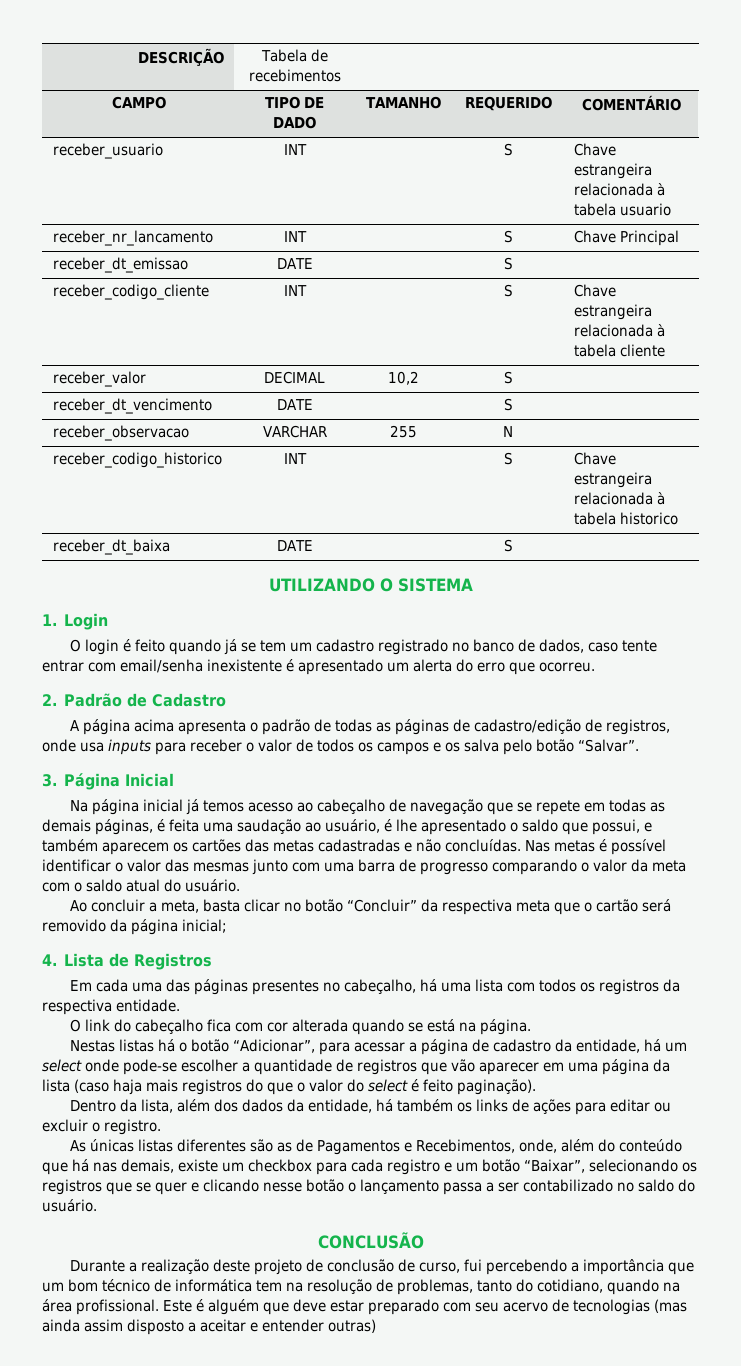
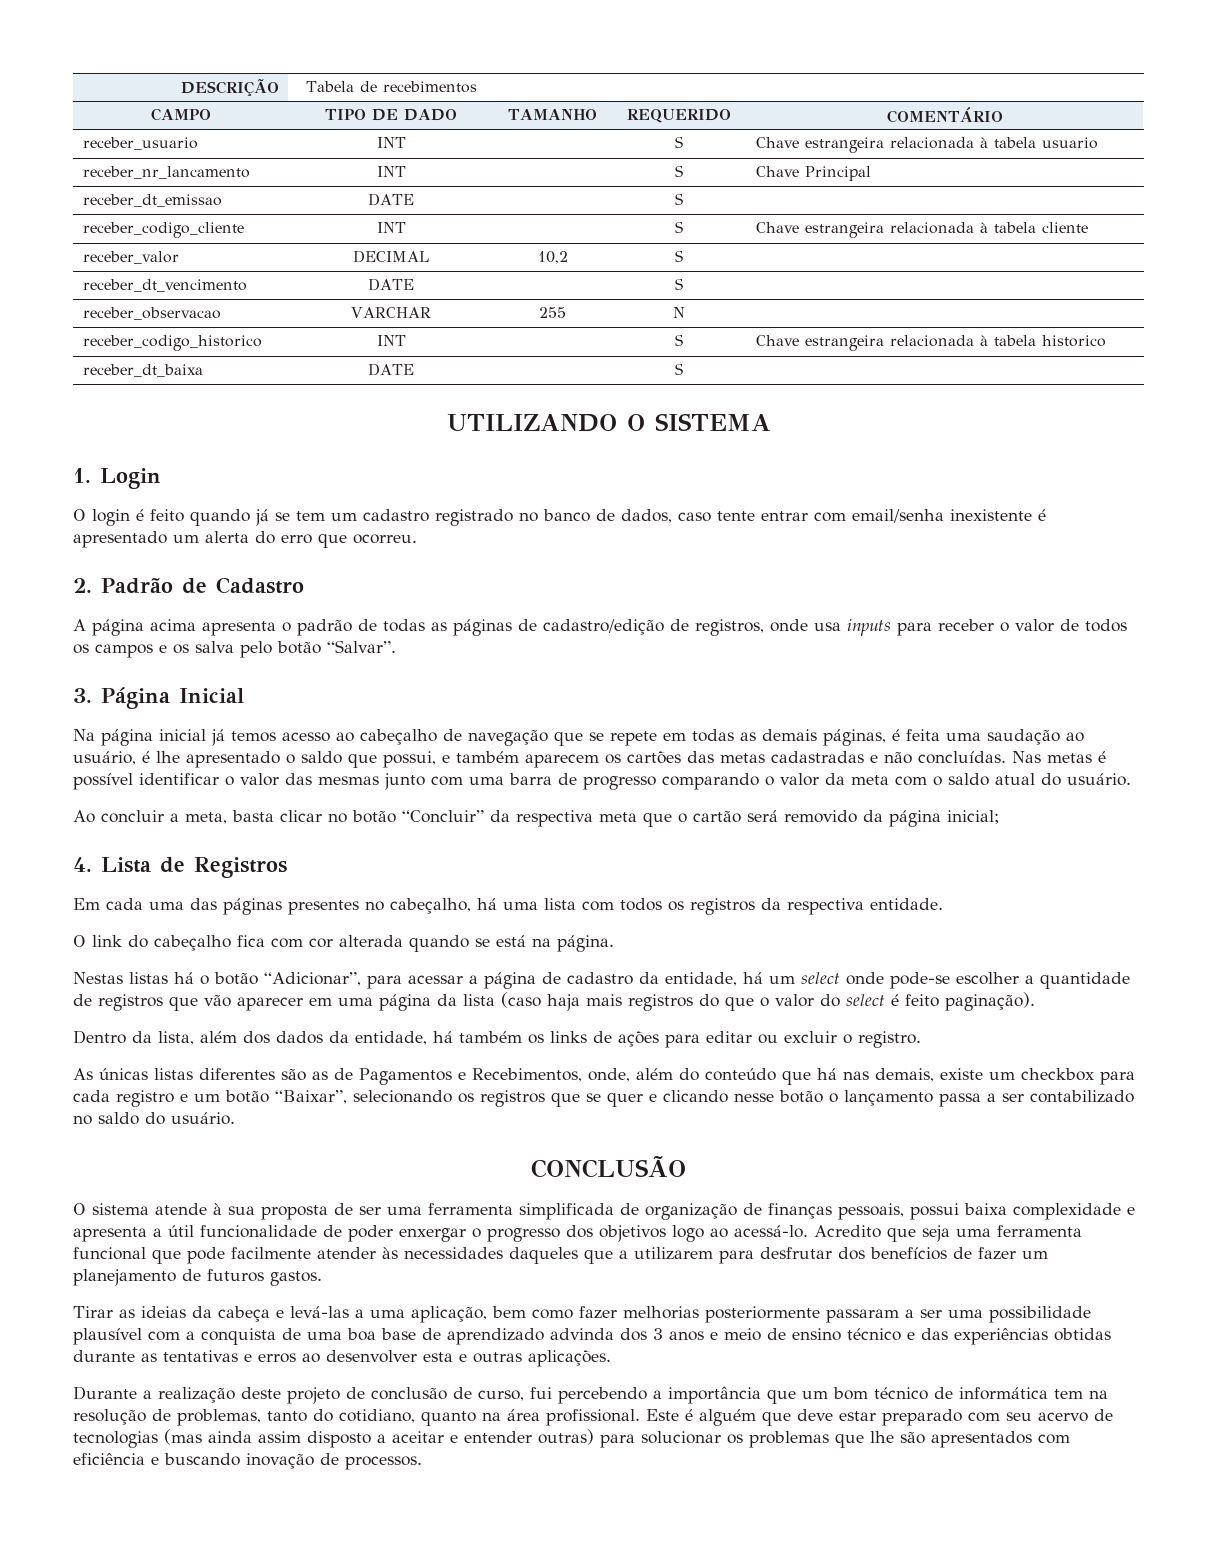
(424, 1240) none -> [73,1203,1135,1220] [73,1225,1082,1242] [73,1247,1048,1264] [73,1269,322,1286] [73,1306,1091,1323] [73,1328,1111,1345] [73,1350,611,1367] // O sistema atende à sua proposta de ser uma ferramenta simplificada de organização de finanças pessoais, possui baixa complexidade e apresenta a útil funcionalidade de poder enxergar o progresso dos objetivos logo ao acessá-lo. Acredito que seja uma ferramenta funcional que pode facilmente atender às necessidades daqueles que a utilizarem para desfrutar dos benefícios de fazer um planejamento de futuros gastos. // Tirar as ideias da cabeça e levá-las a uma aplicação, bem como fazer melhorias posteriormente passaram a ser uma possibilidade plausível com a conquista de uma boa base de aprendizado advinda dos 3 anos e meio de ensino técnico e das experiências obtidas durante as tentativas e erros ao desenvolver esta e outras aplicações.
[607,1279,659,1295] quando -> [421,1411,476,1426] quanto
(376, 1326) none -> [600,1431,1070,1448] [73,1453,422,1470] para solucionar os problemas que lhe são apresentados com eficiência e buscando inovação de processos.

